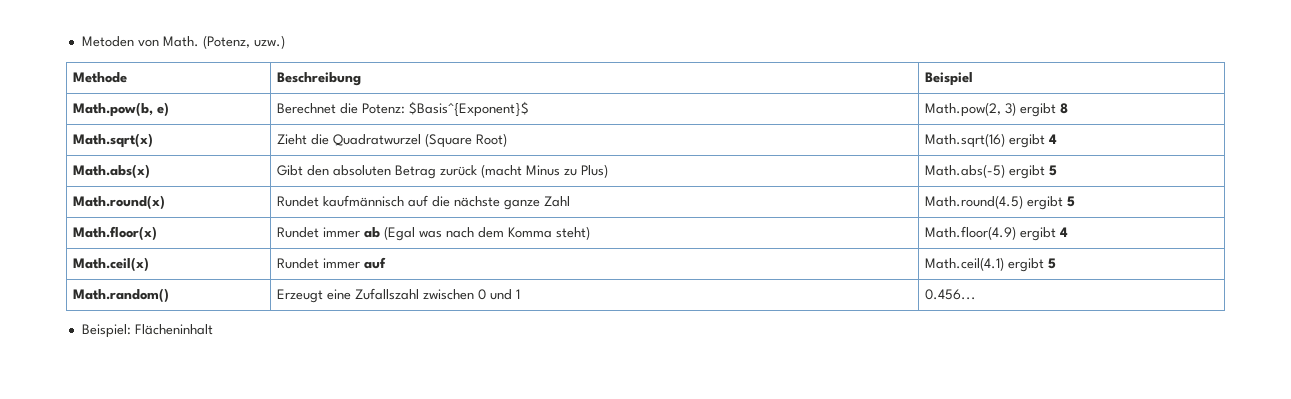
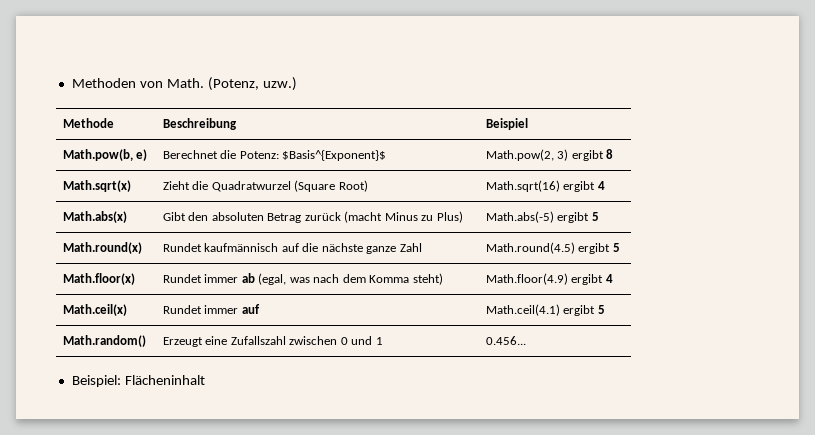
[81,36,134,47] Metoden -> [71,78,136,88] Methoden
[384,226,416,241] (Egal -> [258,273,287,285] (egal,

